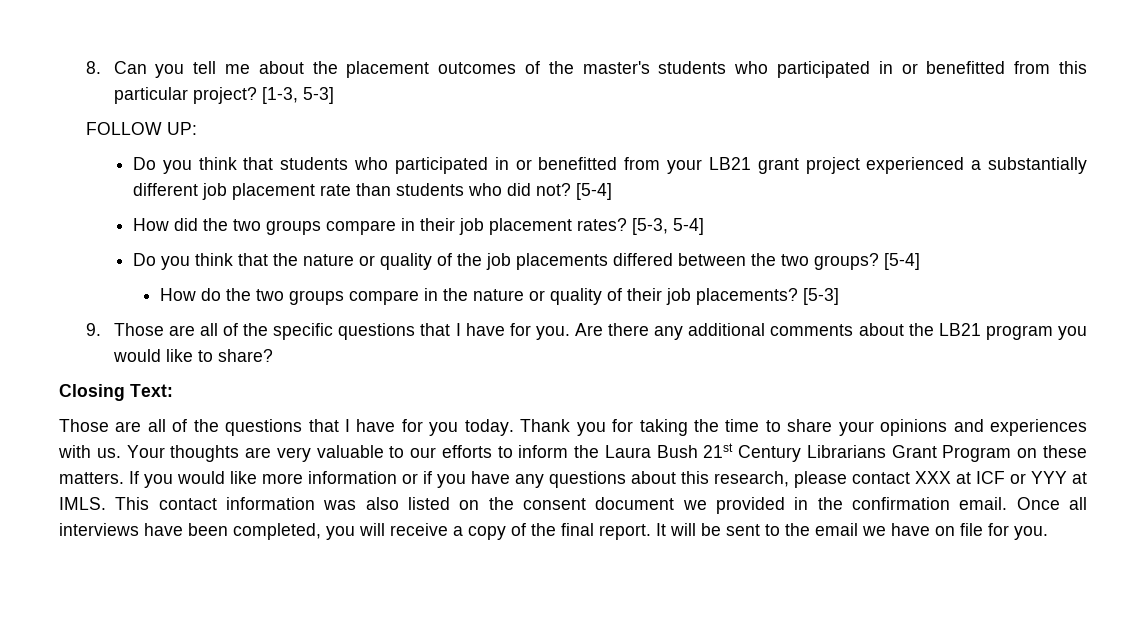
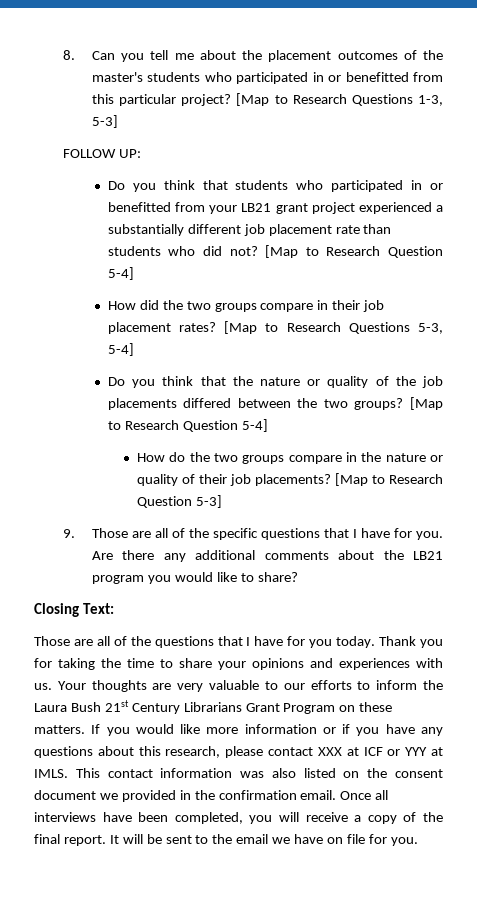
[261,87,298,104] [1-3, -> [236,93,443,106] [Map to Research Questions 1-3,
[575,183,612,200] [5-4] -> [265,245,444,258] [107,267,134,280] [Map to Research Question 5-4]
[631,218,668,235] [5-3, -> [224,321,443,334] [Map to Research Questions 5-3,
[883,253,920,270] [5-4] -> [409,397,443,410] [107,419,268,432] [Map to Research Question 5-4]
[803,288,840,305] [5-3] -> [334,473,444,486] [136,495,222,508] [Map to Research Question 5-3]

